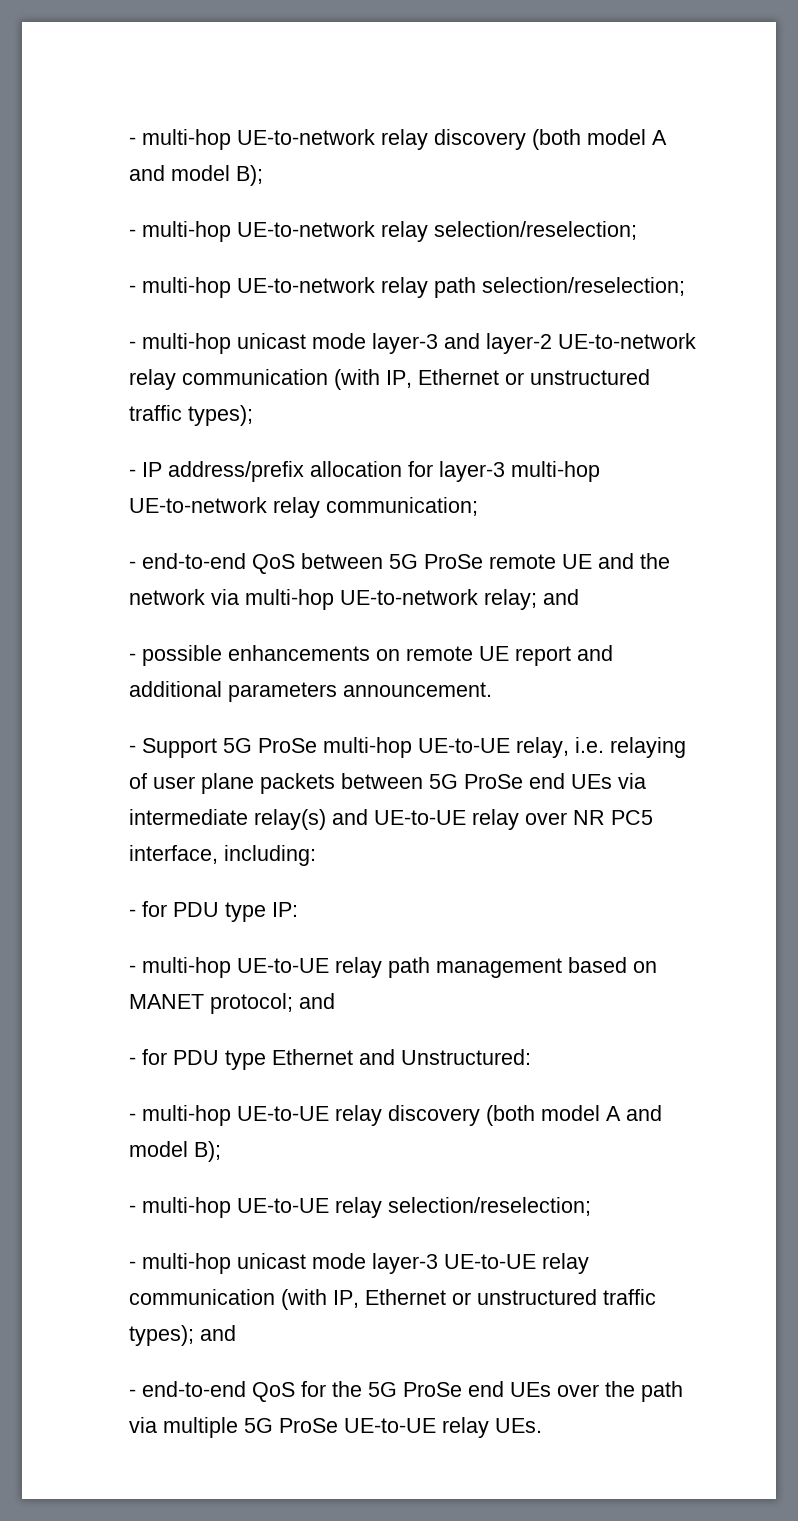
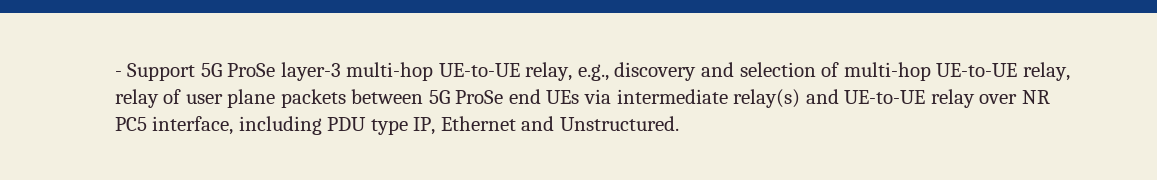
[128,129,667,150] [128,165,263,186] [128,221,637,242] [128,277,685,298] [128,333,696,354] [128,369,650,390] [128,405,253,426] [128,461,600,482] [128,497,478,518] [128,553,670,574] [128,589,579,610] [128,645,613,666] [128,681,492,702] [128,745,136,753] - multi-hop UE-to-network relay discovery (both model A and model B); // - multi-hop UE-to-network relay selection/reselection; // - multi-hop UE-to-network relay path selection/reselection; // - multi-hop unicast mode layer-3 and layer-2 UE-to-network relay communication (with IP, Ethernet or unstructured traffic types); // - IP address/prefix allocation for layer-3 multi-hop UE-to-network relay communication; // - end-to-end QoS between 5G ProSe remote UE and the network via multi-hop UE-to-network relay; and // - possible enhancements on remote UE report and additional parameters announcement. // - -> [114,71,122,77] -
[322,737,686,758] multi-hop UE-to-UE relay, i.e. relaying -> [280,62,1070,81] [114,89,159,108] layer-3 multi-hop UE-to-UE relay, e.g., discovery and selection of multi-hop UE-to-UE relay, relay
[223,845,316,866] [128,901,298,922] [128,957,657,978] [128,993,335,1014] [128,1049,531,1070] [128,1105,662,1126] [128,1141,221,1162] [128,1197,591,1218] [128,1253,589,1274] [128,1289,656,1310] [128,1325,236,1346] [128,1381,683,1402] [128,1417,542,1438] including: // - for PDU type IP: // - multi-hop UE-to-UE relay path management based on MANET protocol; and // - for PDU type Ethernet and Unstructured: // - multi-hop UE-to-UE relay discovery (both model A and model B); // - multi-hop UE-to-UE relay selection/reselection; // - multi-hop unicast mode layer-3 UE-to-UE relay communication (with IP, Ethernet or unstructured traffic types); and // - end-to-end QoS for the 5G ProSe end UEs over the path via multiple 5G ProSe UE-to-UE relay UEs. -> [238,116,679,135] including PDU type IP, Ethernet and Unstructured.

